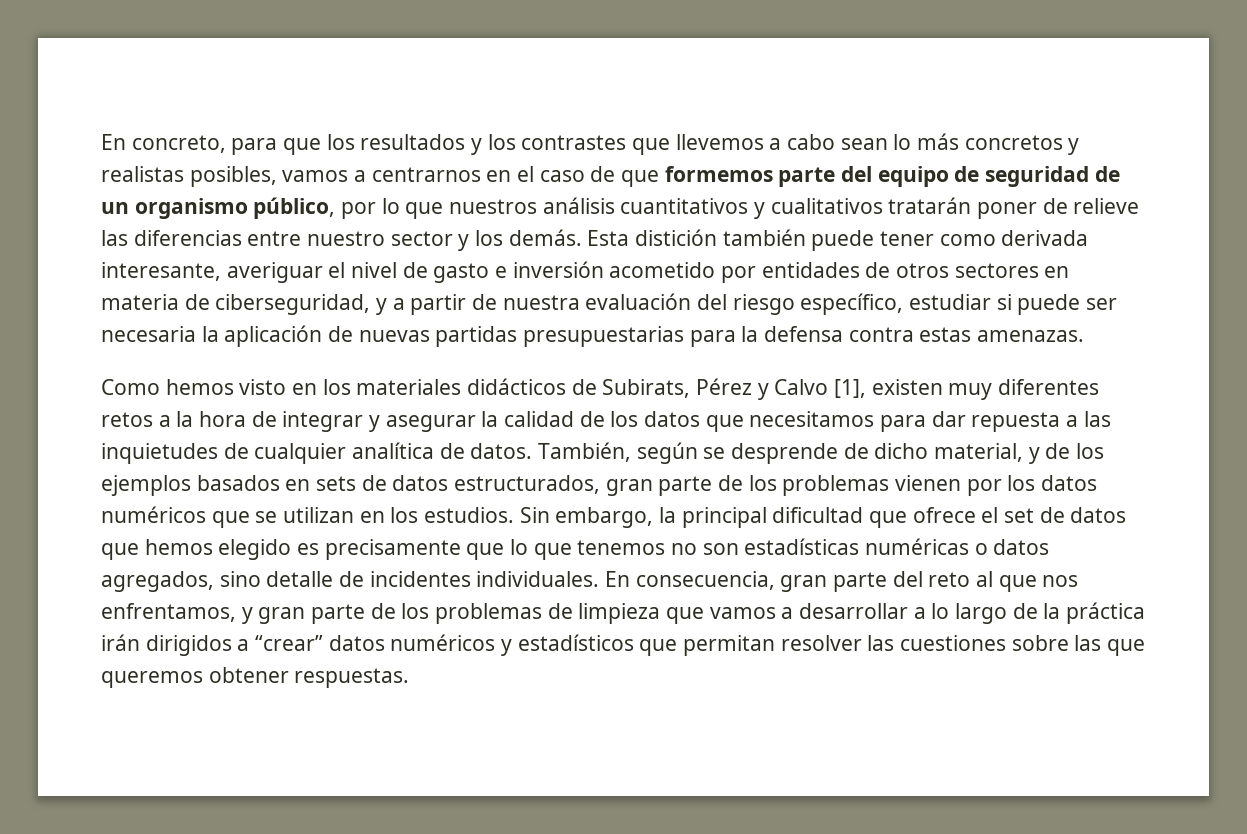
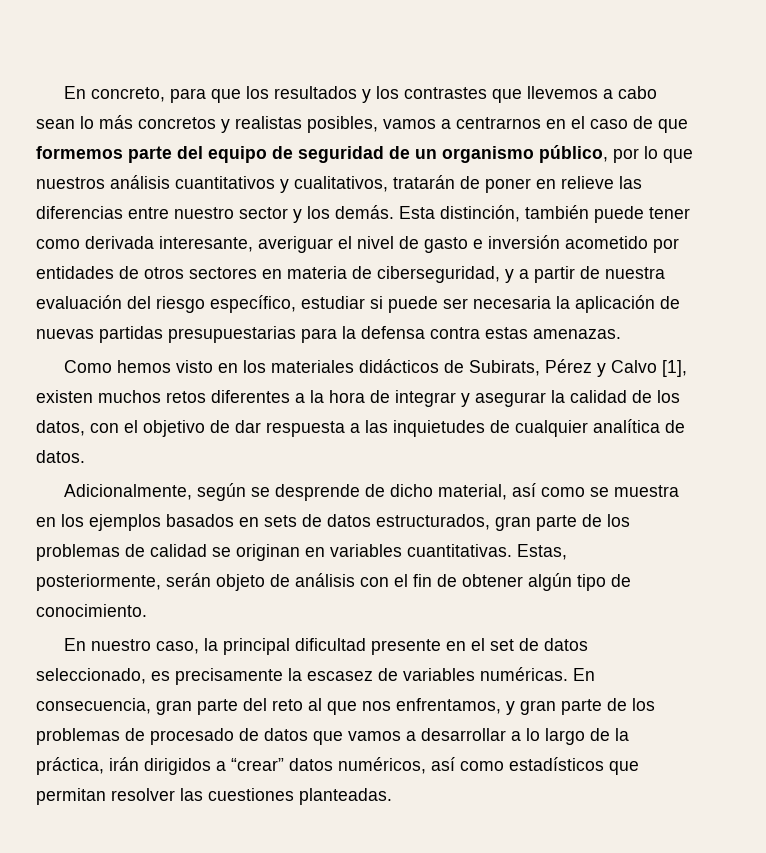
[770,197,1068,219] cualitativos tratarán poner de -> [294,175,556,193] cualitativos, tratarán de poner en
[635,229,718,246] distición -> [440,205,520,222] distinción,
[948,379,1100,400] [101,412,153,427] muy diferentes retos -> [98,390,290,403] muchos retos diferentes
[644,411,1061,432] datos que necesitamos para dar repuesta -> [36,420,345,437] datos, con el objetivo de dar respuesta
[538,442,632,462] También, -> [63,484,192,500] // Adicionalmente,
[1028,443,1071,464] y de -> [511,483,679,497] [36,517,56,527] así como se muestra en
[895,475,1098,496] [101,506,654,528] vienen por los datos numéricos que se utilizan en los estudios. Sin embargo, -> [125,544,567,561] [36,573,631,591] [36,604,147,617] [63,638,199,654] de calidad se originan en variables cuantitativas. Estas, posteriormente, serán objeto de análisis con el fin de obtener algún tipo de conocimiento. // En nuestro caso,
[869,507,976,528] que ofrece -> [370,639,466,655] presente en
[101,538,1050,560] [101,571,600,592] que hemos elegido es precisamente que lo que tenemos no son estadísticas numéricas o datos agregados, sino detalle de incidentes individuales. -> [36,667,568,685] seleccionado, es precisamente la escasez de variables numéricas.
[578,603,661,624] limpieza -> [150,728,308,745] procesado de datos
[1066,602,1146,624] práctica -> [36,757,104,775] práctica,
[390,634,513,656] numéricos y -> [338,757,504,774] numéricos, así como
[1011,635,1146,656] [101,667,410,688] sobre las que queremos obtener respuestas. -> [299,788,392,805] planteadas.

